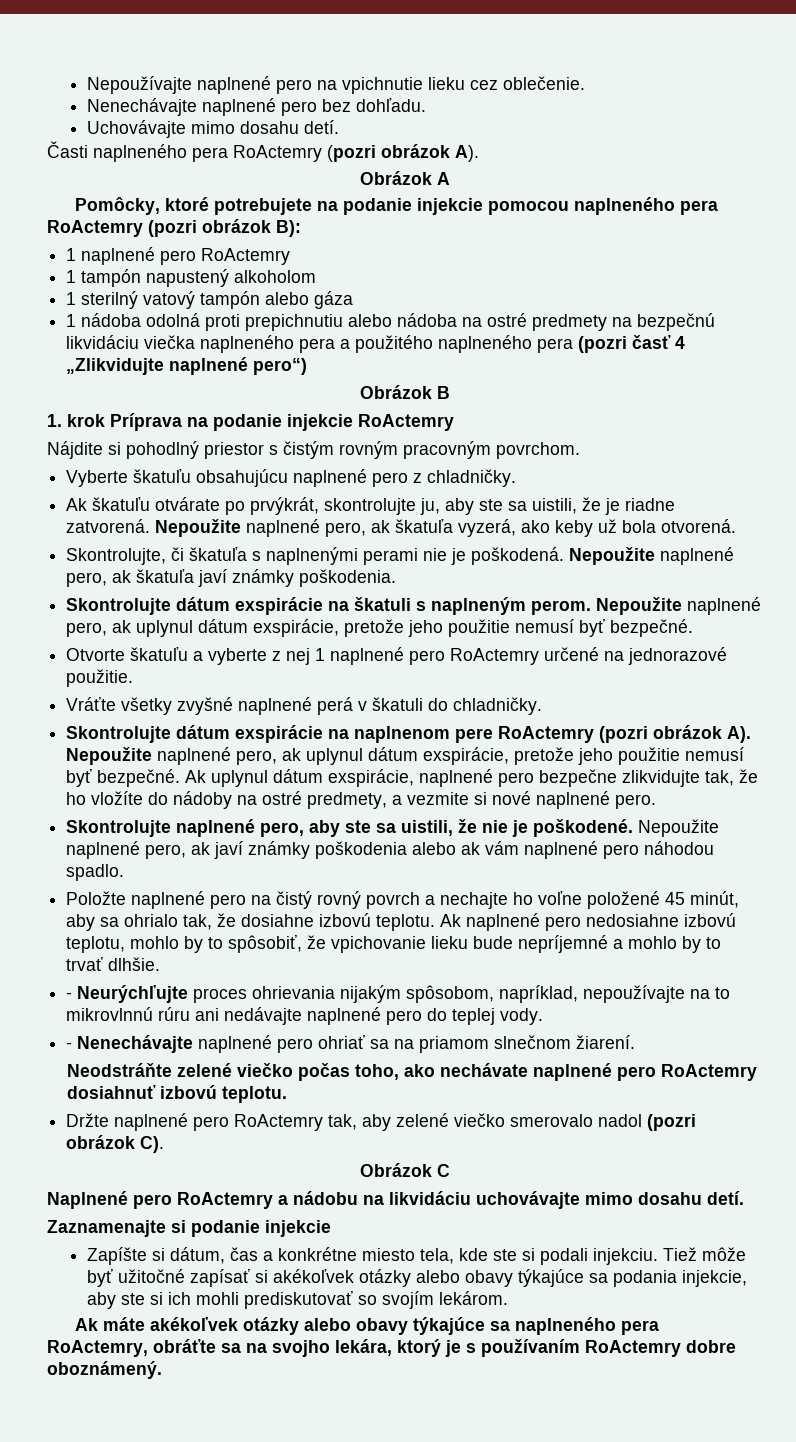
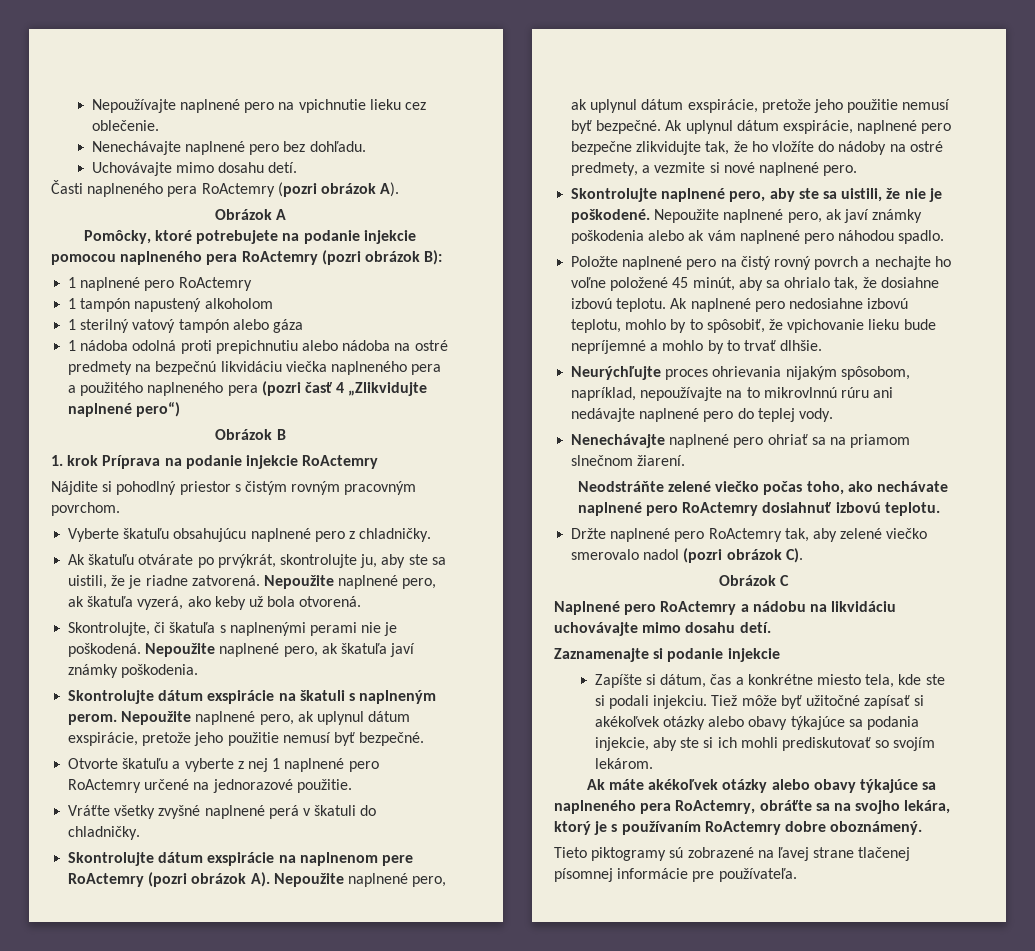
[66,992,73,999] - -> (823, 345) none
[66,1042,73,1049] - -> (833, 415) none
(162, 1370) none -> [554,847,911,861] [554,868,797,882] // Tieto piktogramy sú zobrazené na ľavej strane tlačenej písomnej informácie pre používateľa.

